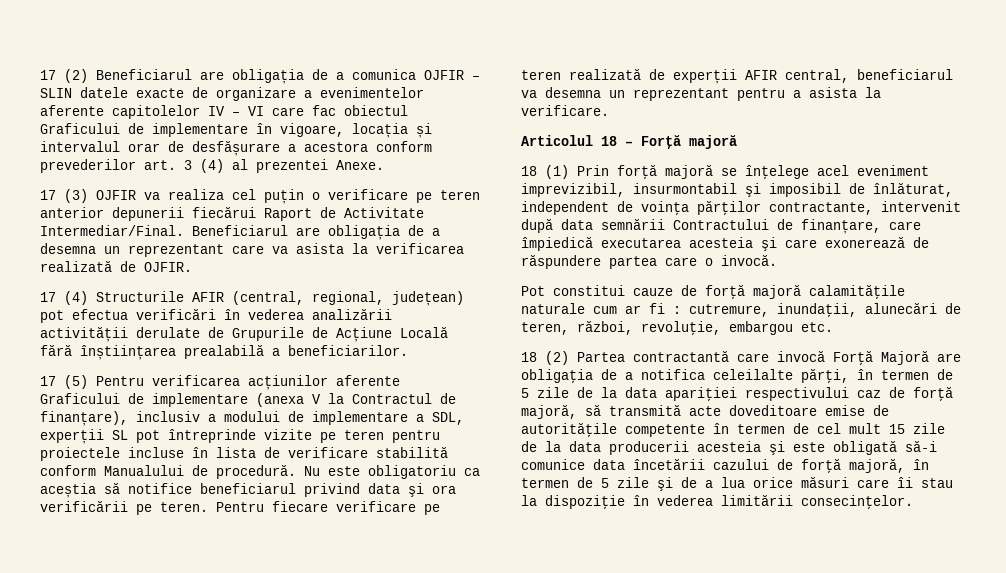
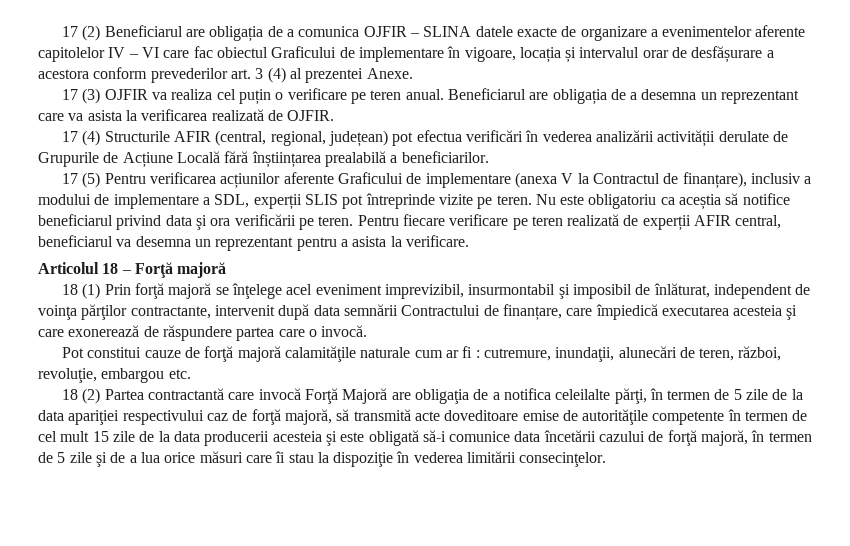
[40,88,72,98] SLIN -> [423,26,472,37] SLINA
[40,206,424,221] [40,225,184,236] anterior depunerii fiecărui Raport de Activitate Intermediar/Final. -> [405,89,444,100] anual.
[112,430,128,440] SL -> [304,194,338,205] SLIS
[344,430,440,443] [40,446,448,461] [40,464,296,479] teren pentru proiectele incluse în lista de verificare stabilită conform Manualului de procedură. -> [496,195,532,205] teren.

